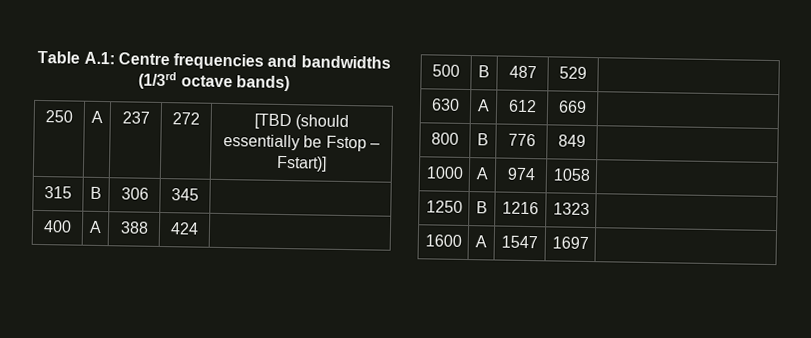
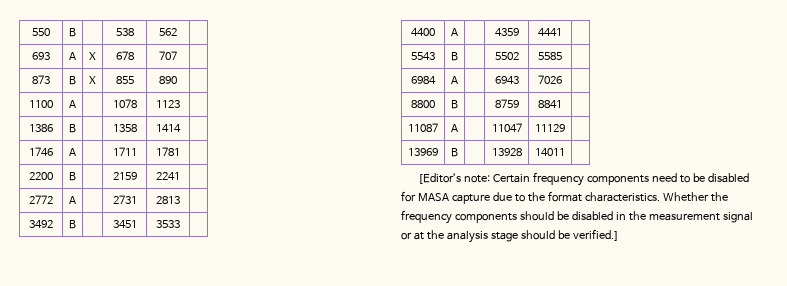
[37,50,391,70] [138,71,290,92] [45,110,73,123] [91,110,103,124] [121,111,150,124] [172,112,200,125] [253,113,350,131] [223,134,380,152] [275,155,327,172] [44,186,72,199] [90,186,102,200] [120,187,149,200] [171,188,199,201] [43,220,72,233] [89,220,102,234] [119,221,149,234] [170,222,199,235] [432,64,460,77] [478,65,490,78] [508,65,537,79] [559,66,587,79] [431,98,460,111] [477,99,490,112] [507,99,537,113] [558,100,587,113] [431,132,459,145] [477,133,489,146] [507,133,536,147] [558,134,586,147] [425,166,464,179] [476,167,489,180] [506,167,536,181] [552,168,591,182] [425,200,463,213] [476,201,488,214] [502,201,539,215] [552,202,590,216] [424,234,462,247] [475,235,487,248] [501,235,538,249] [551,236,589,250] Table A.1: Centre frequencies and bandwidths (1/3rd octave bands) // 250 | A | 237 | 272 | [TBD (should essentially be Fstop – Fstart)] // 315 | B | 306 | 345 | // 400 | A | 388 | 424 | // 500 | B | 487 | 529 | // 630 | A | 612 | 669 | // 800 | B | 776 | 849 | // 1000 | A | 974 | 1058 | // 1250 | B | 1216 | 1323 | // 1600 | A | 1547 | 1697 | -> [32,28,50,36] [69,28,76,37] [115,28,134,36] [159,28,177,36] [32,52,50,60] [69,52,76,60] [89,52,96,60] [115,51,134,60] [159,51,177,60] [32,75,50,84] [69,76,76,85] [89,76,96,84] [115,76,134,84] [159,76,177,84] [29,100,53,108] [69,100,76,108] [112,99,137,108] [156,100,180,108] [29,124,53,132] [69,124,76,133] [112,124,137,132] [156,124,181,132] [29,147,53,156] [69,148,76,156] [112,147,137,156] [156,147,180,156] [29,172,53,180] [69,172,76,181] [112,172,137,180] [156,172,180,180] [29,195,53,204] [69,196,76,204] [112,195,137,204] [156,196,180,204] [29,220,53,228] [69,220,76,229] [112,220,137,228] [156,220,180,228] [411,28,435,36] [451,28,458,36] [494,28,519,36] [538,28,562,36] [411,52,435,60] [451,52,458,61] [494,52,519,60] [538,52,562,60] [411,76,436,84] [451,76,458,84] [494,76,519,84] [538,75,562,84] [411,100,435,108] [451,100,458,109] [494,99,519,108] [538,100,562,108] [408,123,438,132] [451,124,458,132] [491,123,522,132] [535,124,565,132] [408,148,438,156] [451,148,458,157] [491,148,522,156] [535,148,565,156] [418,172,750,186] [401,191,728,204] [401,210,753,224] [401,229,619,243] 550 | B | | 538 | 562 | // 693 | A | X | 678 | 707 | // 873 | B | X | 855 | 890 | // 1100 | A | | 1078 | 1123 | // 1386 | B | | 1358 | 1414 | // 1746 | A | | 1711 | 1781 | // 2200 | B | | 2159 | 2241 | // 2772 | A | | 2731 | 2813 | // 3492 | B | | 3451 | 3533 | // 4400 | A | | 4359 | 4441 | // 5543 | B | | 5502 | 5585 | // 6984 | A | | 6943 | 7026 | // 8800 | B | | 8759 | 8841 | // 11087 | A | | 11047 | 11129 | // 13969 | B | | 13928 | 14011 | // [Editor’s note: Certain frequency components need to be disabled for MASA capture due to the format characteristics. Whether the frequency components should be disabled in the measurement signal or at the analysis stage should be verified.]

